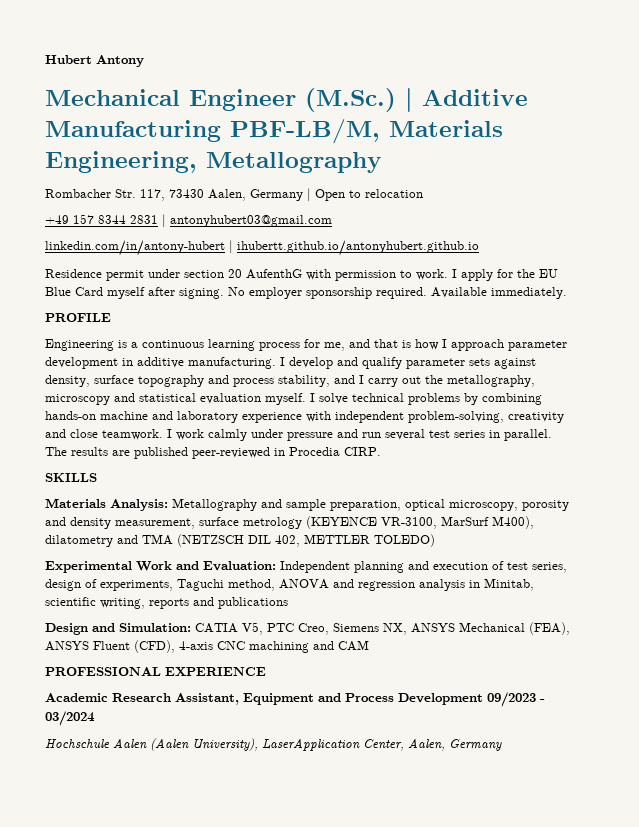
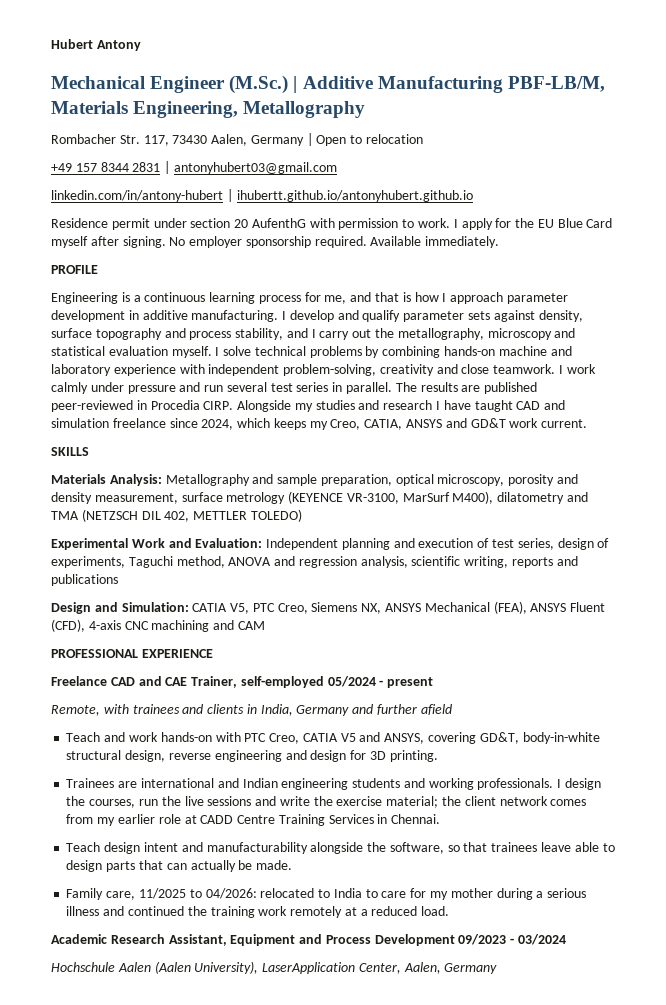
(381, 451) none -> [237,400,566,412] [51,418,588,430] Alongside my studies and research I have taught CAD and simulation freelance since 2024, which keeps my Creo, CATIA, ANSYS and GD&T work current.
[419,578,534,591] analysis in Minitab, -> [360,556,408,568] analysis,
(266, 671) none -> [51,676,434,688] [51,704,452,716] [66,732,600,744] [66,750,438,762] [66,778,601,790] [66,796,587,808] [66,814,441,826] [66,842,615,854] [66,860,293,872] [66,888,587,900] [66,906,450,918] // Freelance CAD and CAE Trainer, self-employed 05/2024 - present // Remote, with trainees and clients in India, Germany and further afield // Teach and work hands-on with PTC Creo, CATIA V5 and ANSYS, covering GD&T, body-in-white structural design, reverse engineering and design for 3D printing. // Trainees are international and Indian engineering students and working professionals. I design the courses, run the live sessions and write the exercise material; the client network comes from my earlier role at CADD Centre Training Services in Chennai. // Teach design intent and manufacturability alongside the software, so that trainees leave able to design parts that can actually be made. // Family care, 11/2025 to 04/2026: relocated to India to care for my mother during a serious illness and continued the training work remotely at a reduced load.

